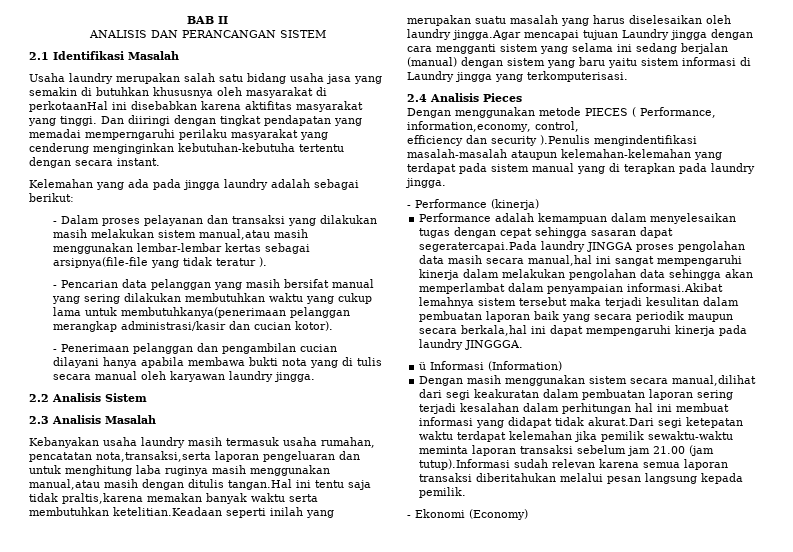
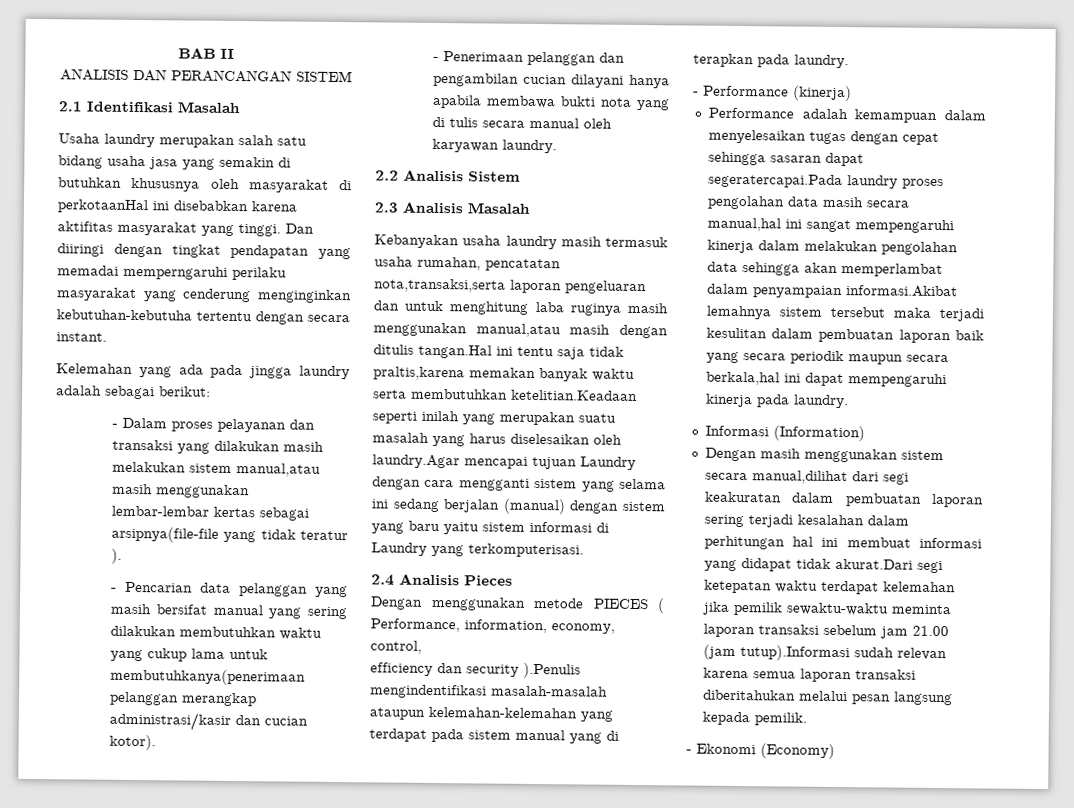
[229,371,316,382] laundry jingga. -> [502,139,558,154] laundry.
[407,29,521,40] laundry jingga.Agar -> [372,454,460,469] laundry.Agar
[670,30,707,40] jingga -> (636, 463) none
[455,72,492,82] jingga -> (427, 549) none
[407,121,531,132] information,economy, -> [464,619,615,634] information, economy,
[711,163,755,174] [405,178,446,188] laundry jingga. -> [794,54,849,69] laundry.
[587,242,634,252] JINGGA -> (898, 182) none
[419,339,524,350] [419,362,427,370] laundry JINGGGA. // ü -> [792,394,849,409] laundry. //

